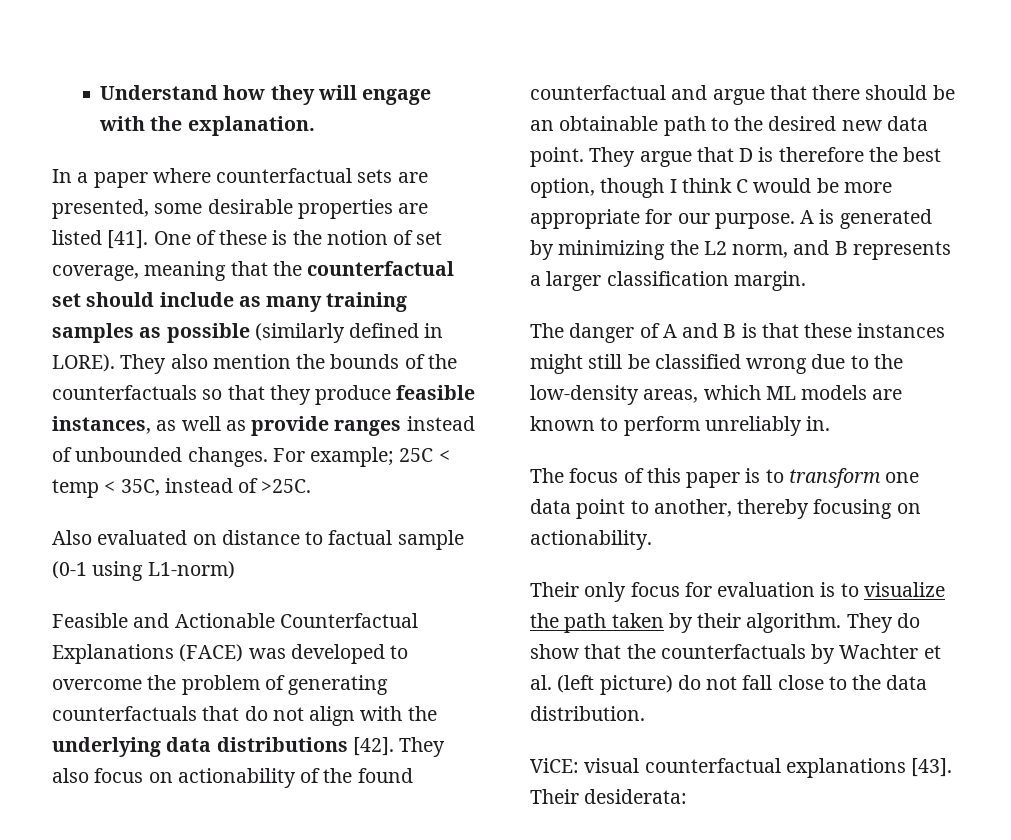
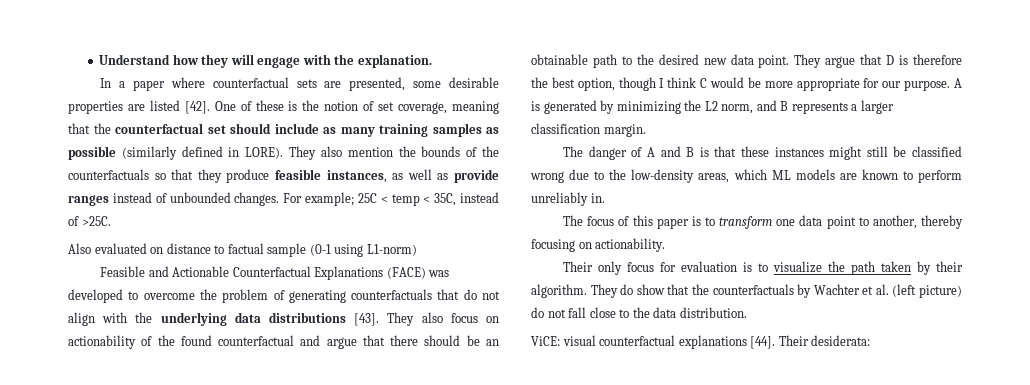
[107,230,149,249] [41]. -> [184,101,210,114] [42].
[352,737,394,756] [42]. -> [354,313,380,326] [43].
[911,758,953,777] [43]. -> [750,336,776,349] [44].

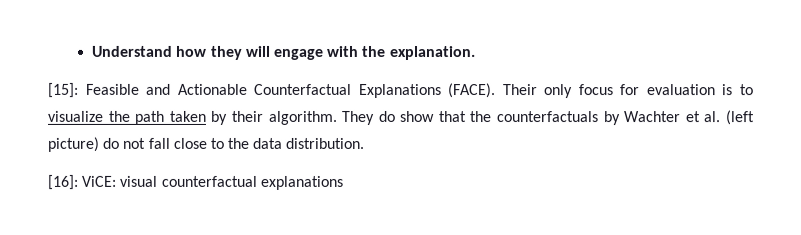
[100,77,500,91] [68,100,499,114] [68,123,499,137] [68,146,499,160] [68,169,500,183] [68,192,499,206] [68,216,111,226] [68,243,417,257] In a paper where counterfactual sets are presented, some desirable properties are listed [42]. One of these is the notion of set coverage, meaning that the counterfactual set should include as many training samples as possible (similarly defined in LORE). They also mention the bounds of the counterfactuals so that they produce feasible instances, as well as provide ranges instead of unbounded changes. For example; 25C < temp < 35C, instead of >25C. // Also evaluated on distance to factual sample (0-1 using L1-norm) // -> [48,82,79,98] [15]:
[386,267,450,279] [68,289,501,303] [68,312,499,326] [68,335,499,349] [531,54,962,68] [531,77,962,91] [531,100,894,114] [531,123,646,137] [563,146,962,160] [530,169,962,183] [531,192,605,206] [563,215,964,229] [531,238,666,252] (FACE) was developed to overcome the problem of generating counterfactuals that do not align with the underlying data distributions [43]. They also focus on actionability of the found counterfactual and argue that there should be an obtainable path to the desired new data point. They argue that D is therefore the best option, though I think C would be more appropriate for our purpose. A is generated by minimizing the L2 norm, and B represents a larger classification margin. // The danger of A and B is that these instances might still be classified wrong due to the low-density areas, which ML models are known to perform unreliably in. // The focus of this paper is to transform one data point to another, thereby focusing on actionability. // -> [448,83,497,99] (FACE).
(747, 312) none -> [47,174,78,190] [16]:
[750,335,871,349] [44]. Their desiderata: -> (343, 182) none

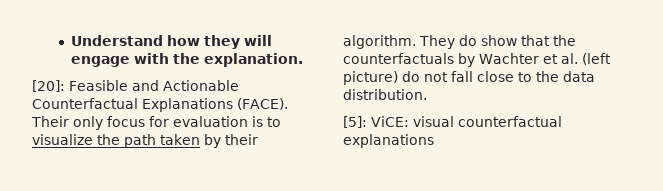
[48,82,79,98] [15]: -> [32,80,65,92] [20]:
[47,174,78,190] [16]: -> [343,116,367,128] [5]:

